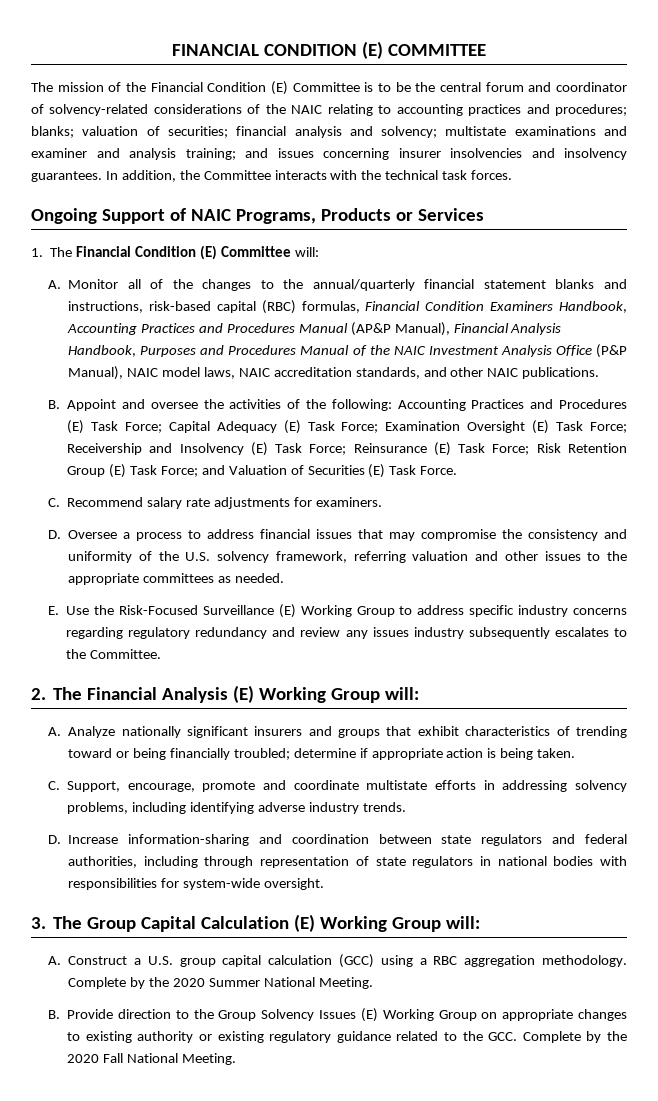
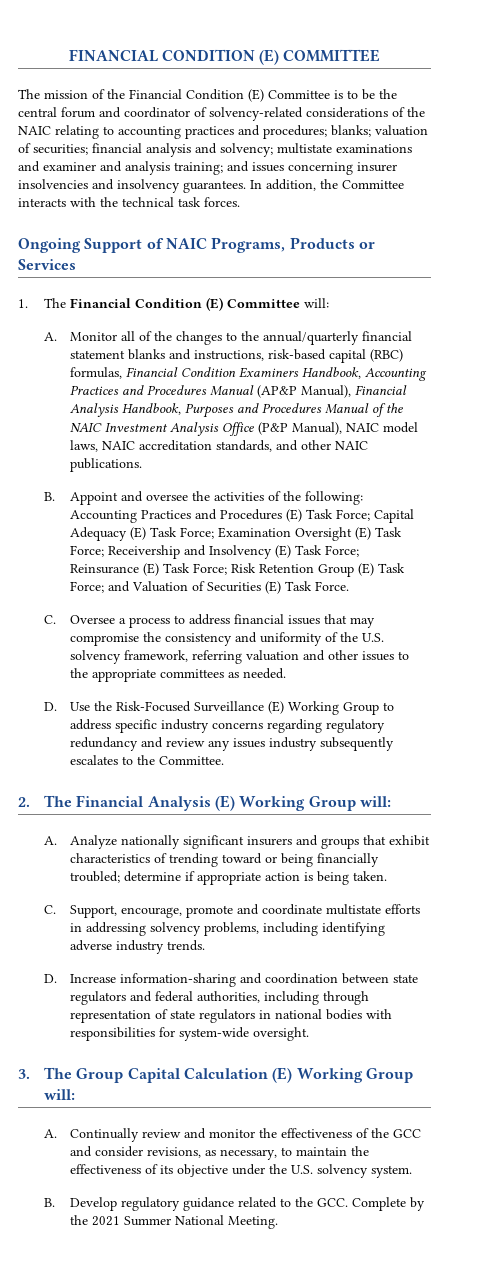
[67,497,382,509] [47,530,61,539] Recommend salary rate adjustments for examiners. // D. -> (57, 619) none
[47,606,59,615] E. -> [44,702,58,711] D.
[68,954,627,968] [68,977,373,989] [47,1008,627,1022] [67,1031,264,1043] Construct a U.S. group capital calculation (GCC) using a RBC aggregation methodology. Complete by the 2020 Summer National Meeting. // B. Provide direction to the Group Solvency Issues (E) Working Group on appropriate changes to existing authority or existing -> [70,1128,422,1142] [70,1146,370,1160] [70,1164,413,1178] [44,1197,118,1211] Continually review and monitor the effectiveness of the GCC and consider revisions, as necessary, to maintain the effectiveness of its objective under the U.S. solvency system. // B. Develop
[67,1053,124,1063] 2020 Fall -> [92,1216,172,1226] 2021 Summer

